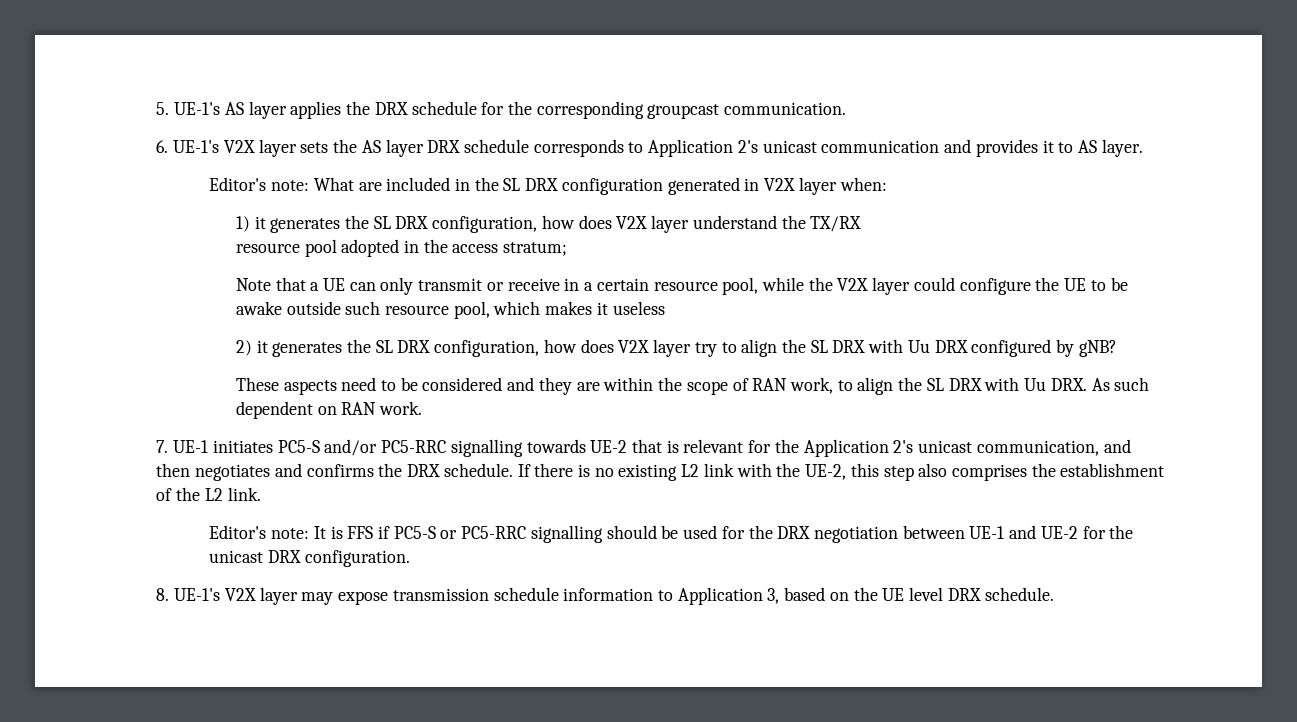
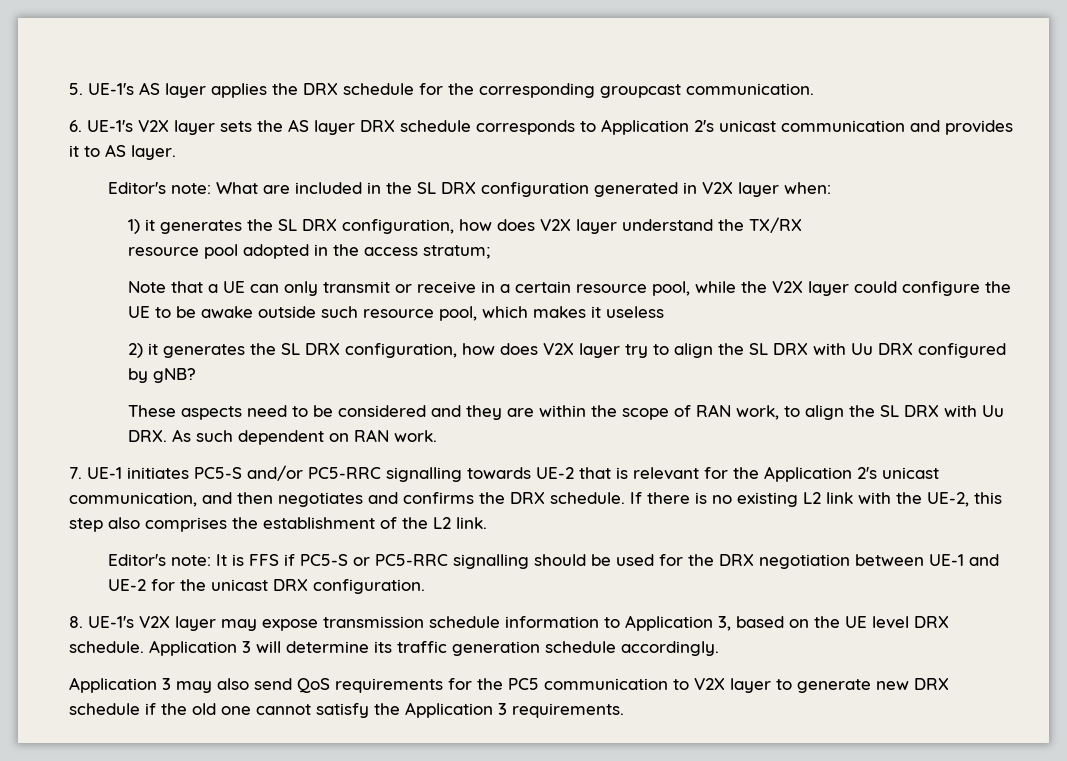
(1054, 594) none -> [148,640,719,656] [68,677,949,693] [68,702,624,718] Application 3 will determine its traffic generation schedule accordingly. // Application 3 may also send QoS requirements for the PC5 communication to V2X layer to generate new DRX schedule if the old one cannot satisfy the Application 3 requirements.

